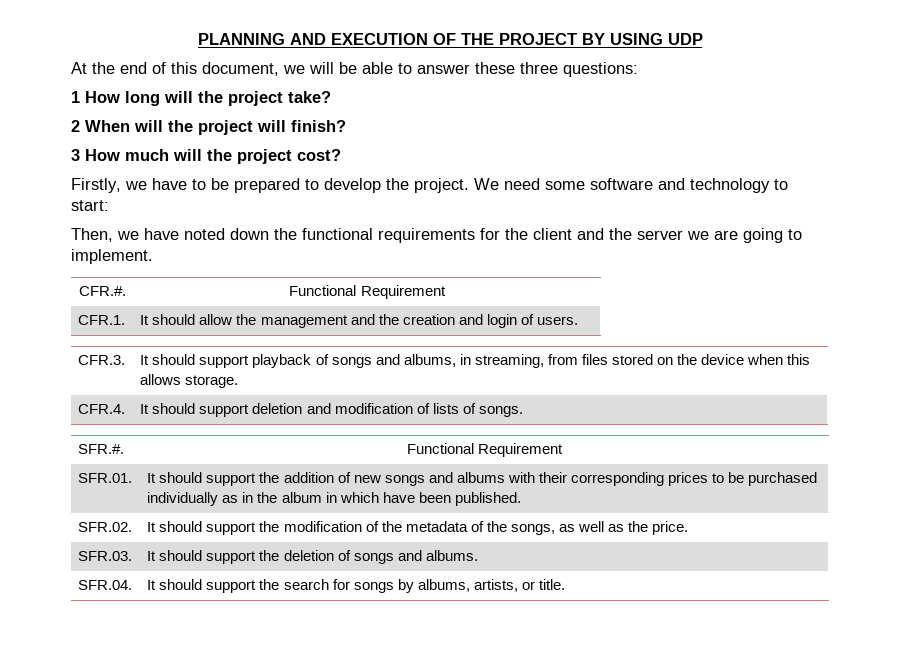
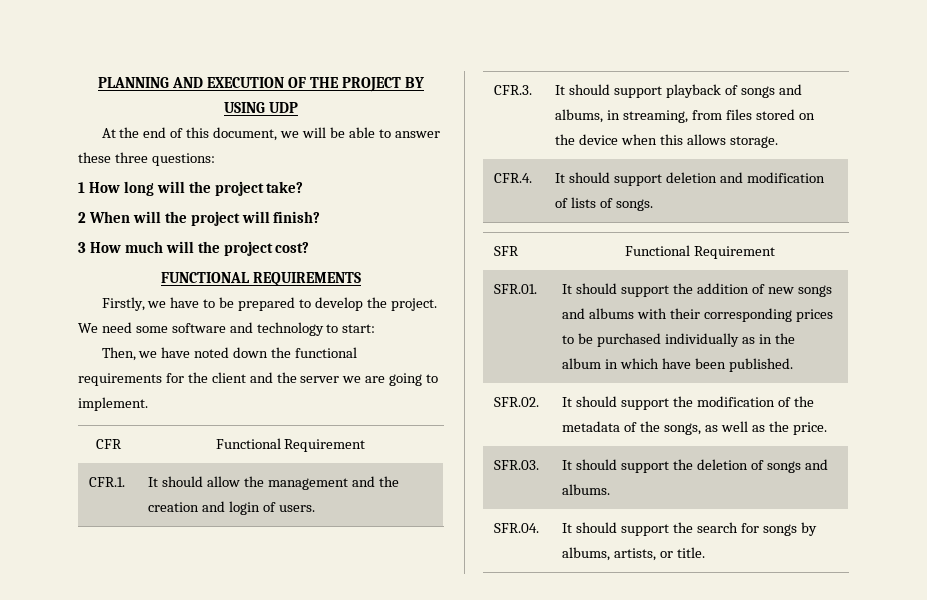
(341, 155) none -> [161,272,361,286] // FUNCTIONAL REQUIREMENTS
[79,286,126,296] CFR.#. -> [95,439,122,449] CFR
[78,444,125,454] SFR.#. -> [494,246,520,256] SFR

